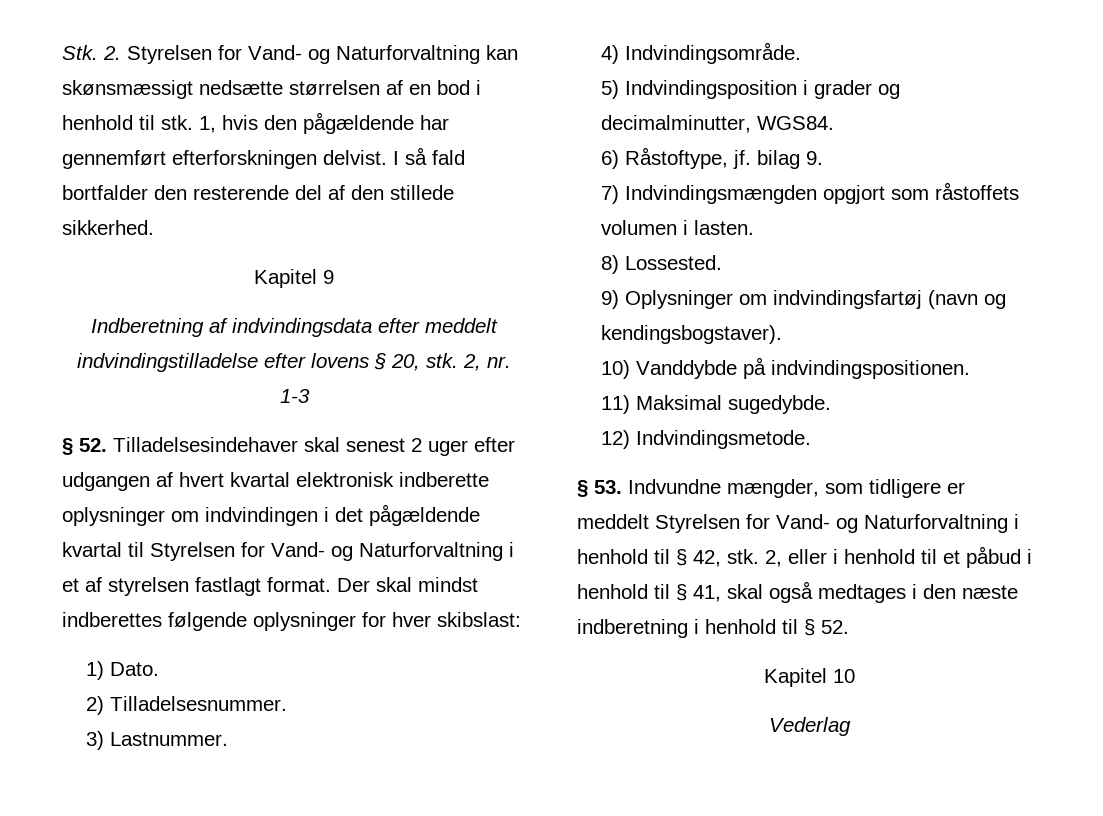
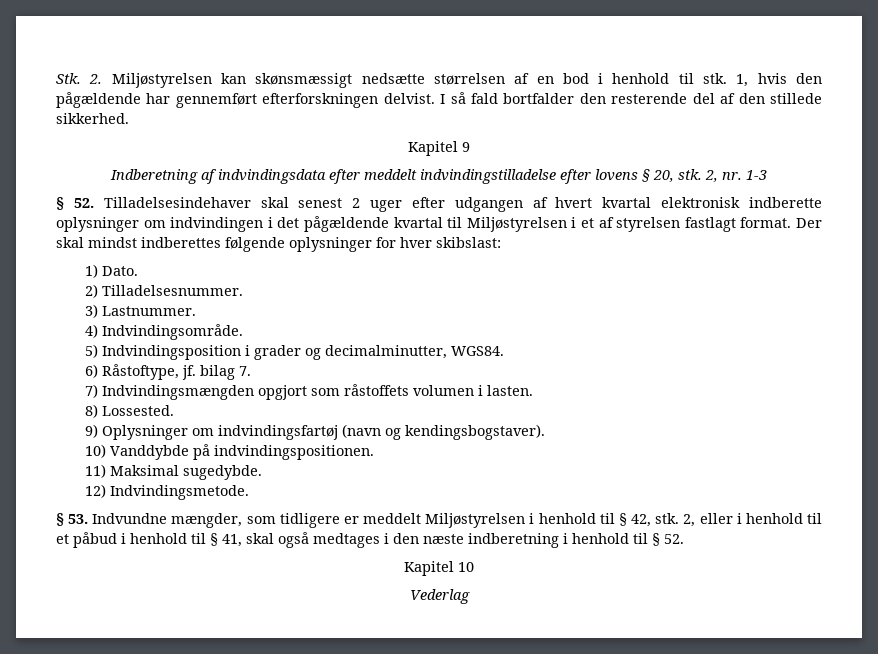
[127,45,480,64] Styrelsen for Vand- og Naturforvaltning -> [111,73,212,88] Miljøstyrelsen
[150,542,503,561] Styrelsen for Vand- og Naturforvaltning -> [466,217,567,232] Miljøstyrelsen
[806,151,824,165] 9. -> [238,366,251,376] 7.
[655,514,1008,533] Styrelsen for Vand- og Naturforvaltning -> [425,513,526,528] Miljøstyrelsen

